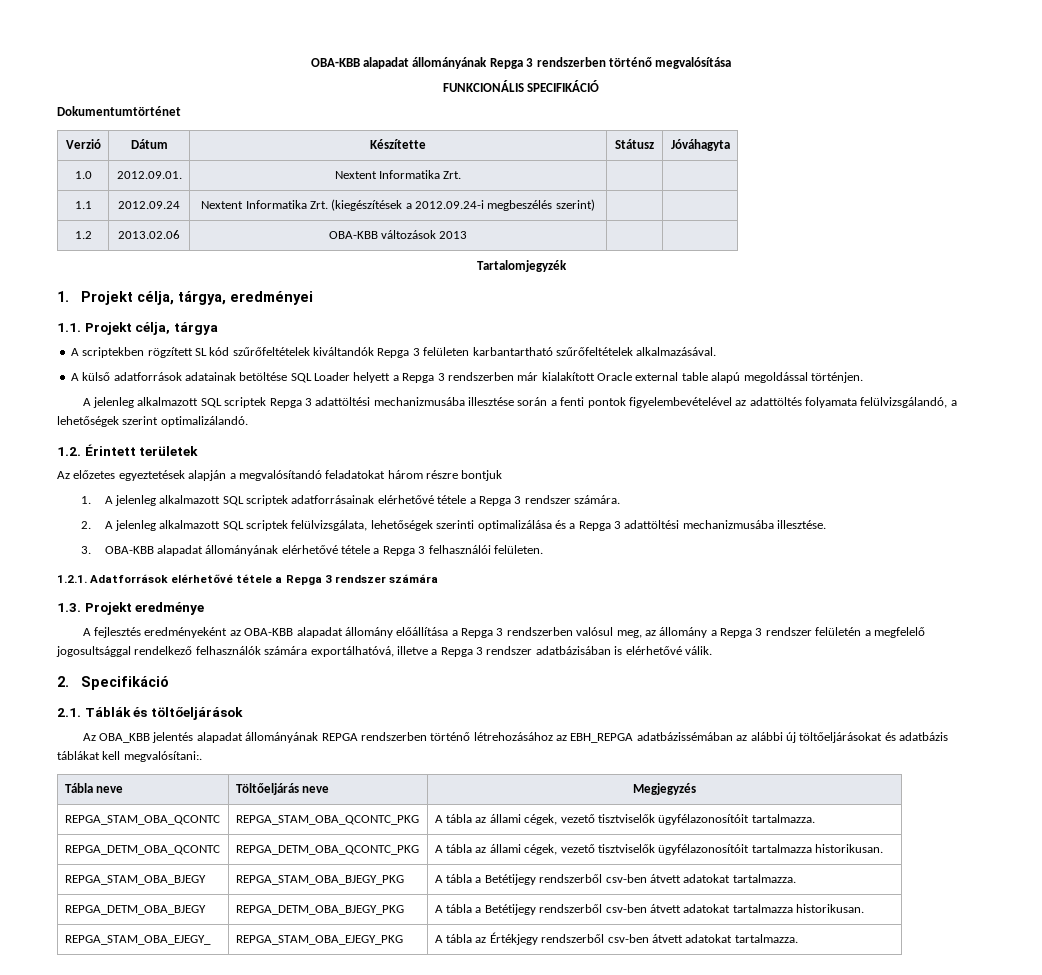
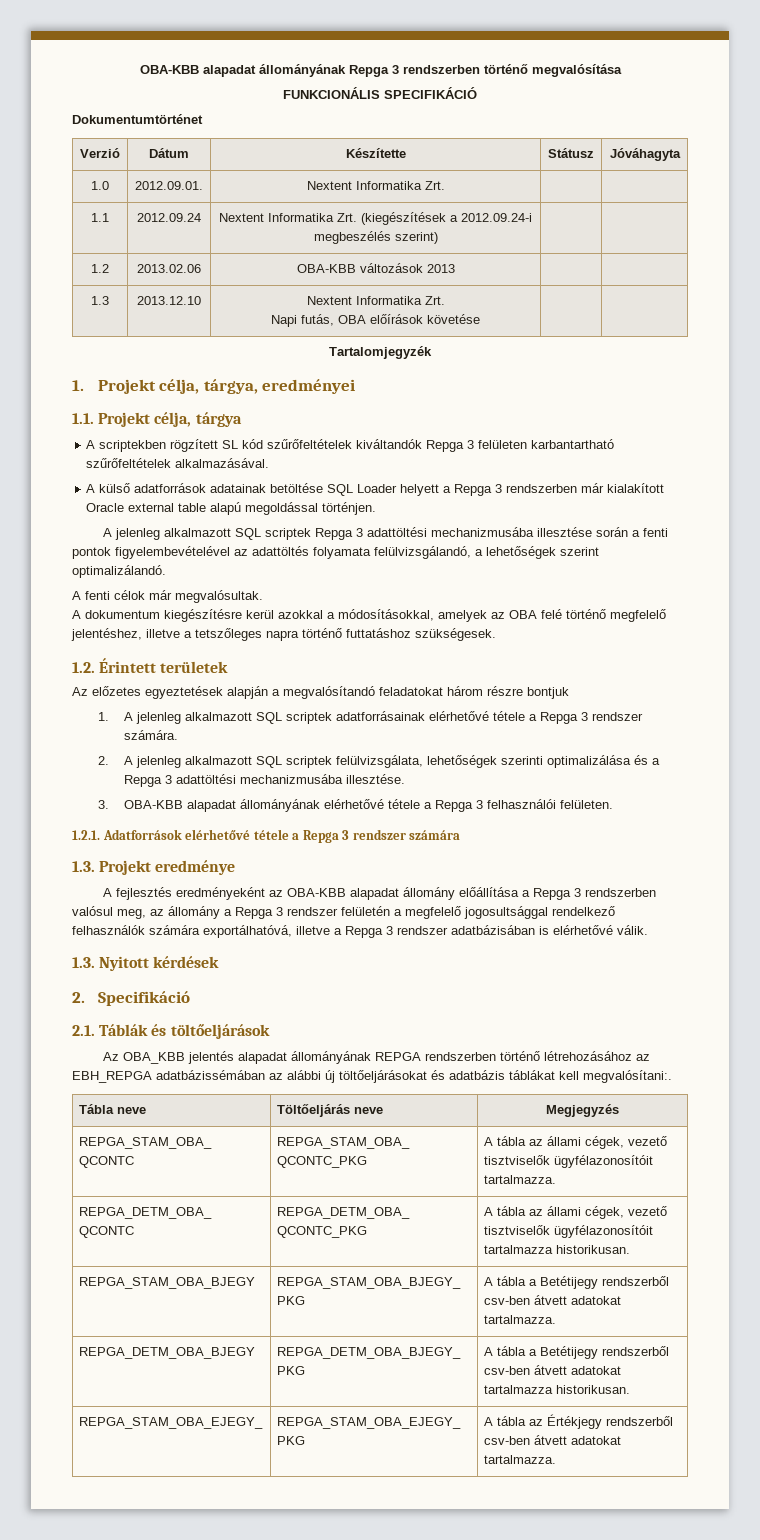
(468, 235) none -> [91,296,109,305] [137,296,201,305] [306,296,445,305] [271,314,480,327] // 1.3 | 2013.12.10 | Nextent Informatika Zrt. // Napi futás, OBA előírások követése | |
(248, 421) none -> [72,590,263,603] [72,609,666,622] [71,628,496,641] // A fenti célok már megvalósultak. // A dokumentum kiegészítésre kerül azokkal a módosításokkal, amelyek az OBA felé történő megfelelő jelentéshez, illetve a tetszőleges napra történő futtatáshoz szükségesek.
(712, 650) none -> [72,956,220,971] // 1.3. Nyitott kérdések

